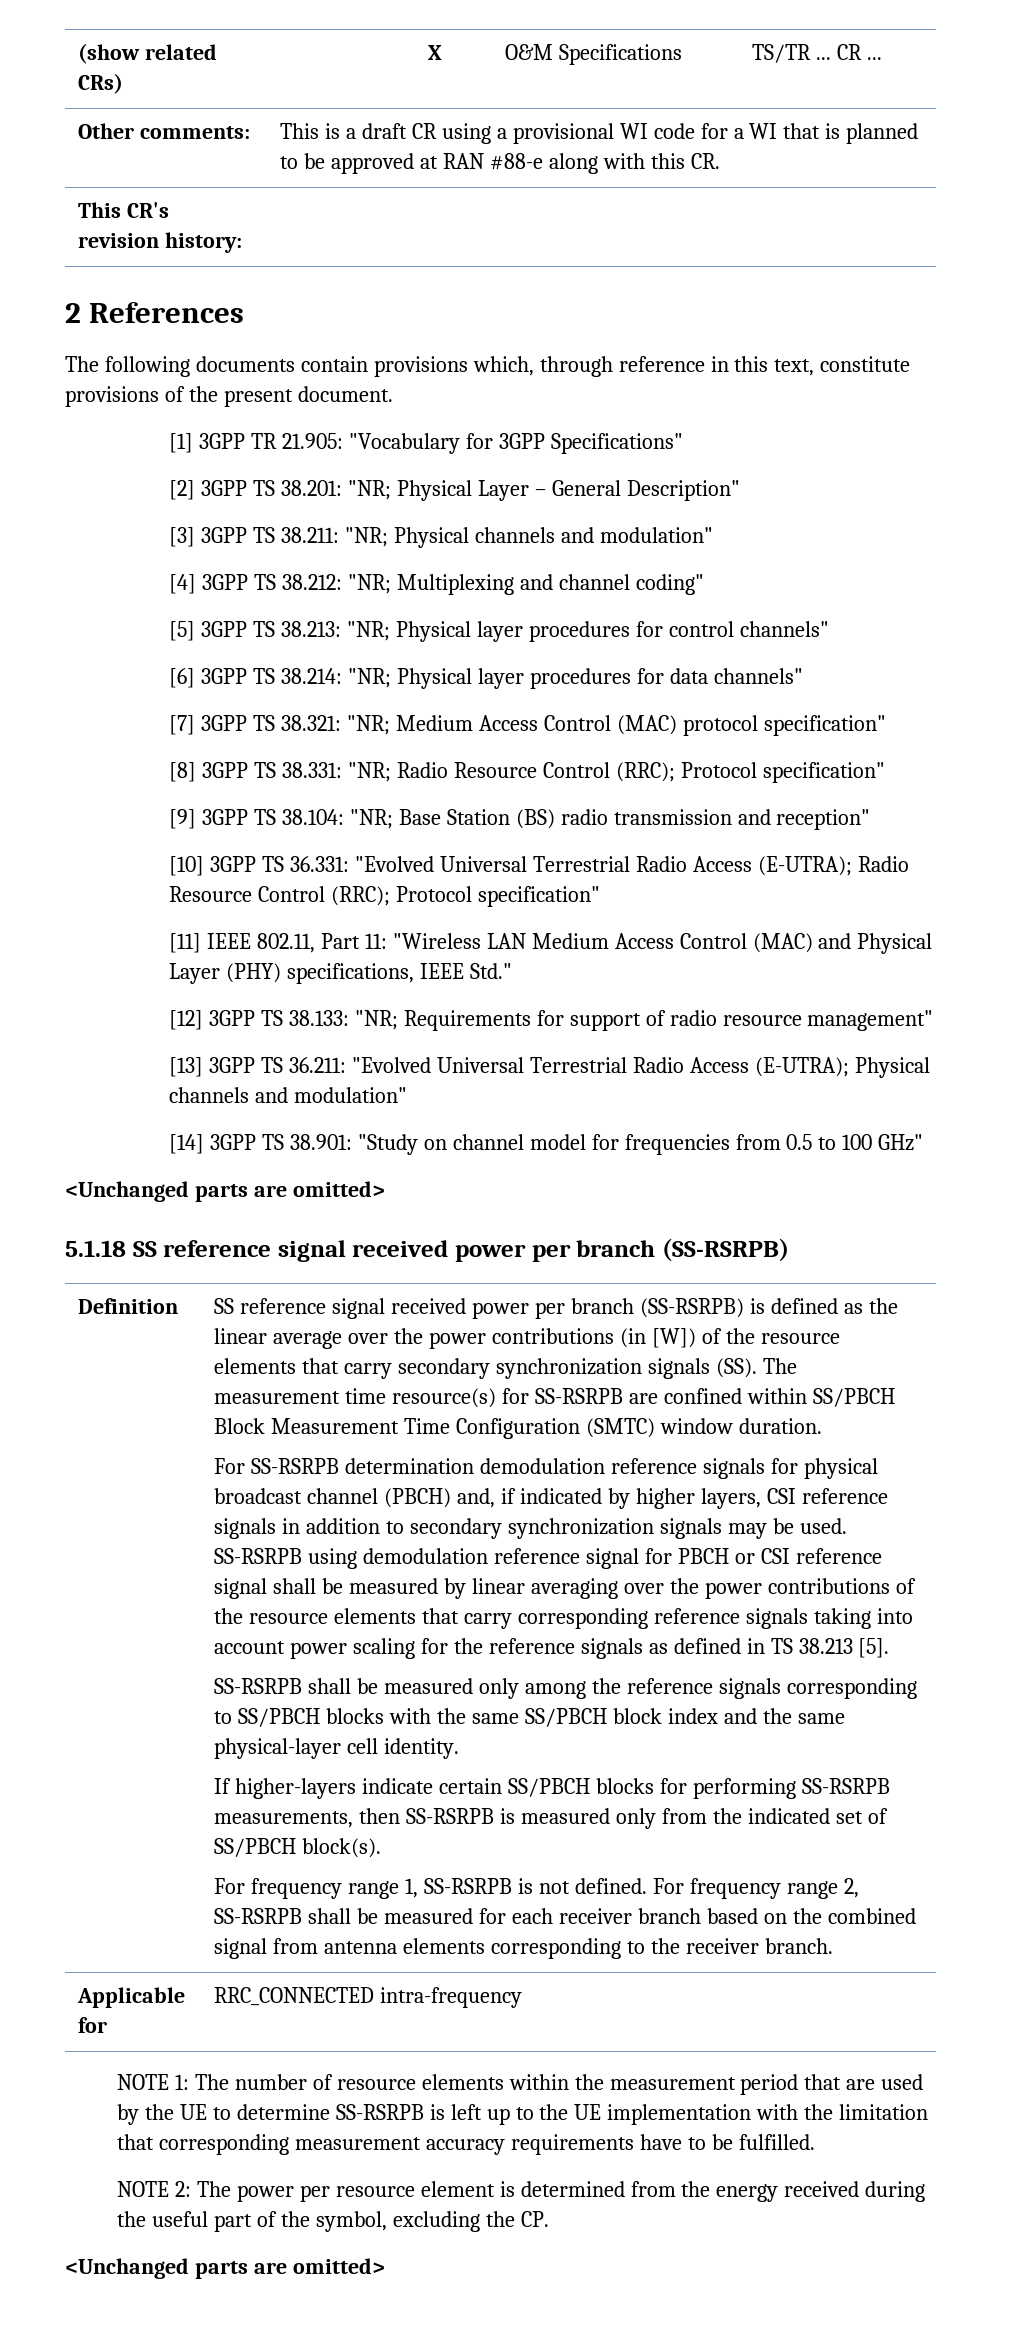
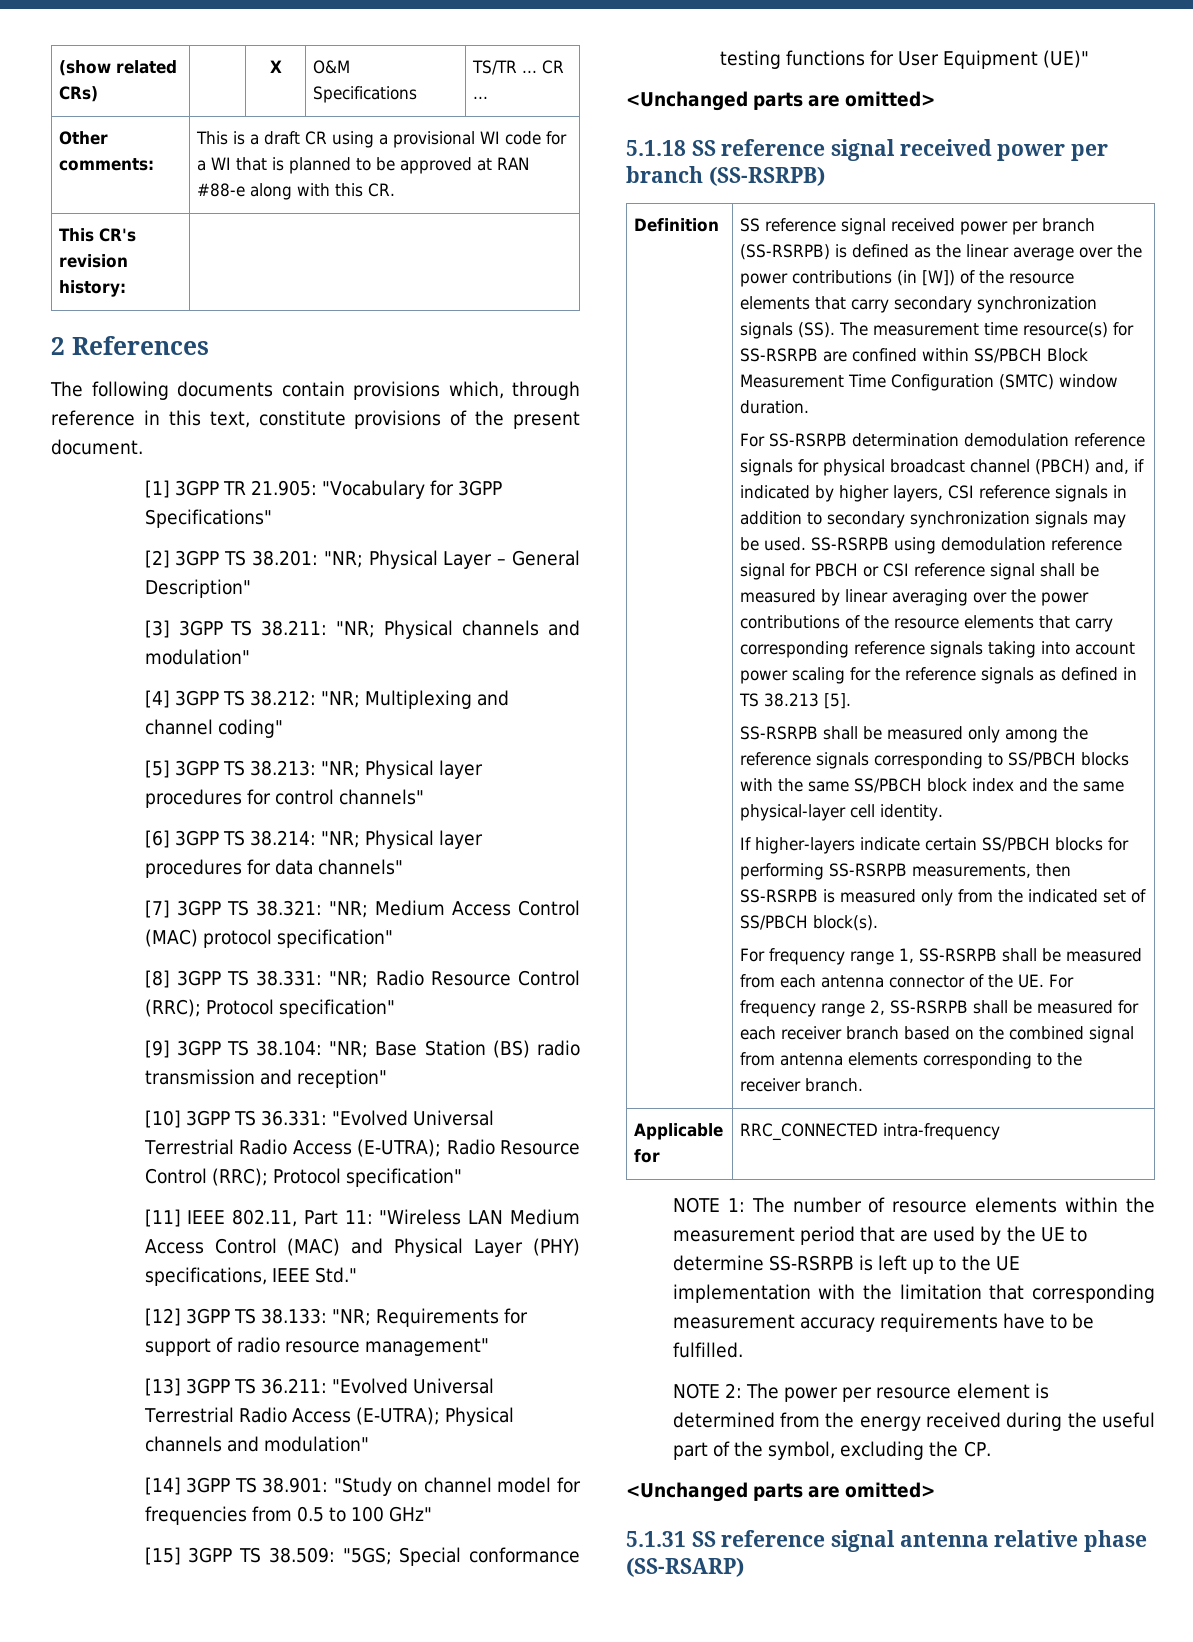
(924, 1142) none -> [144,1547,580,1566] [719,50,1090,69] // [15] 3GPP TS 38.509: "5GS; Special conformance testing functions for User Equipment (UE)"
[517,1878,647,1894] is not defined. -> [1002,948,1143,962] [740,974,1045,988] shall be measured from each antenna connector of the UE.
(385, 2266) none -> [626,1530,1148,1552] [626,1557,744,1577] // 5.1.31 SS reference signal antenna relative phase (SS-RSARP)

